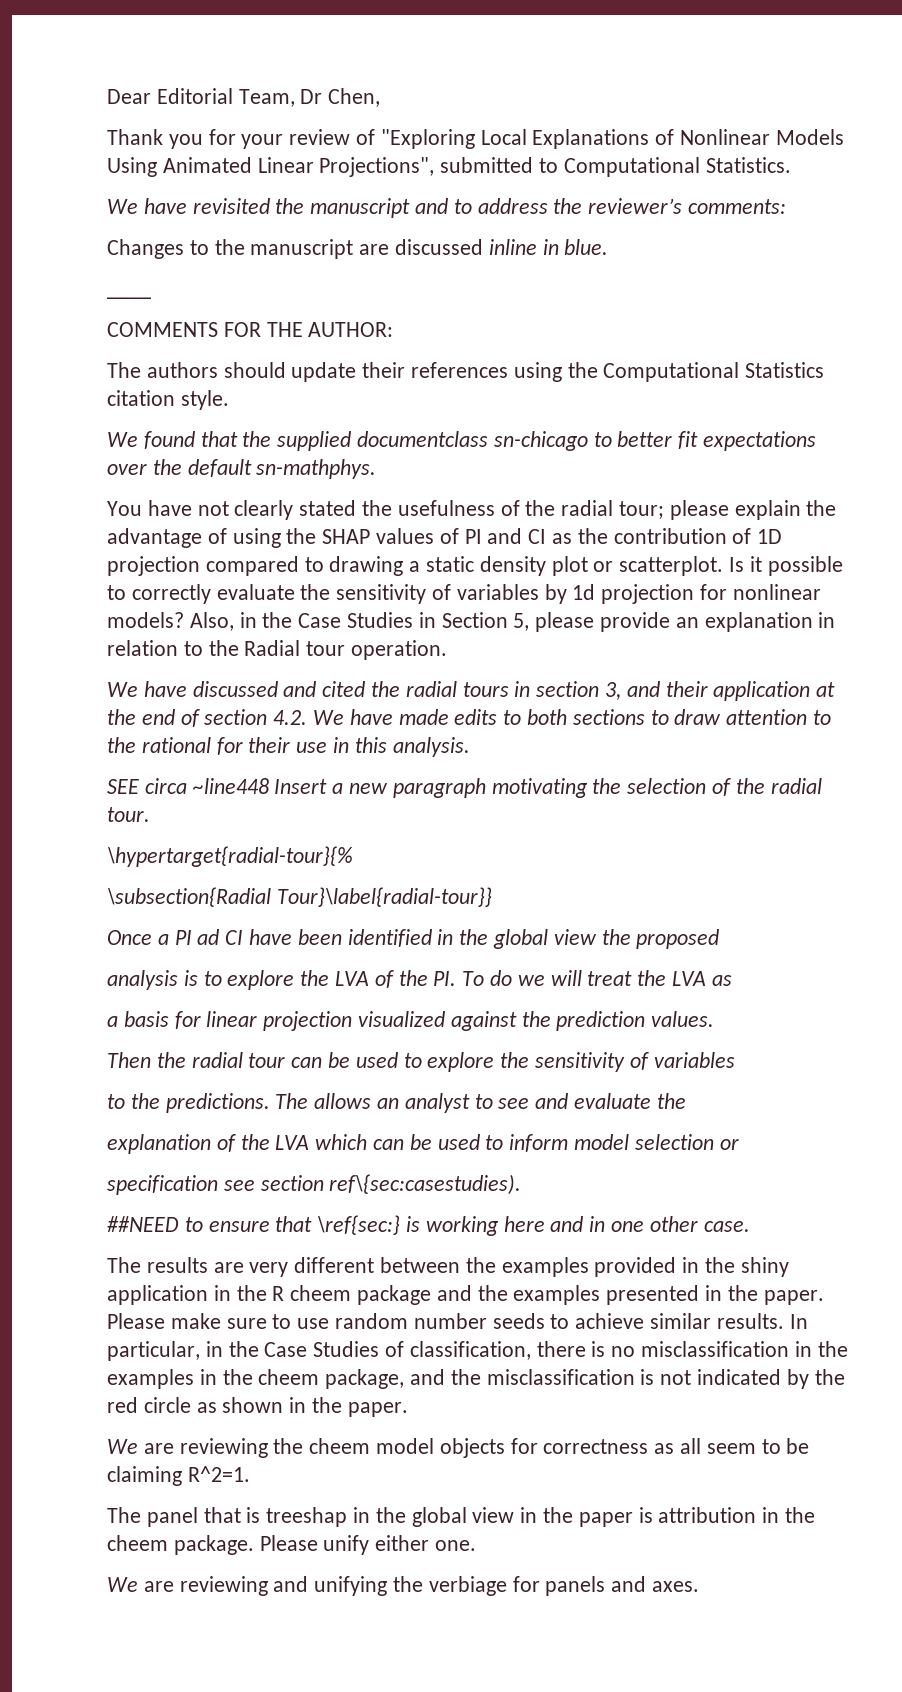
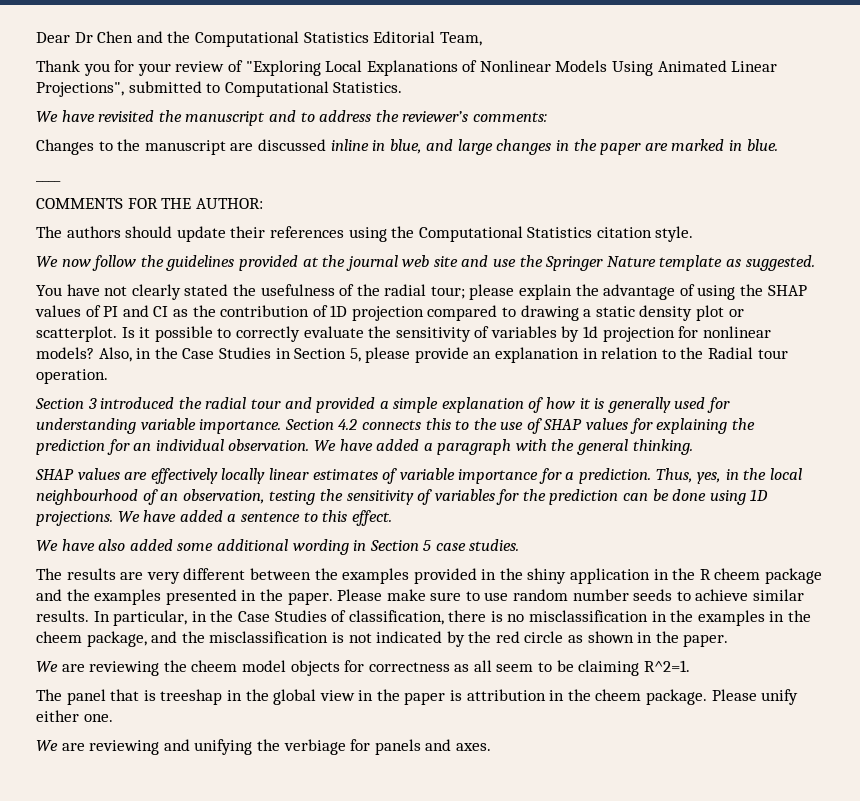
(151, 96) none -> [74,31,369,47] Dr Chen and the Computational Statistics
[300,88,381,107] Dr Chen, -> (482, 39) none
(559, 247) none -> [389,139,743,155] blue, and large changes in the paper are marked in
[143,431,817,451] [107,459,377,479] found that the supplied documentclass sn-chicago to better fit expectations over the default sn-mathphys. -> [61,255,815,271] now follow the guidelines provided at the journal web site and use the Springer Nature template as suggested.
[107,681,836,701] [107,709,832,727] [107,737,470,757] [107,778,822,798] [107,807,150,822] [107,846,353,867] [107,887,492,907] [107,929,720,949] [107,970,732,990] [107,1011,715,1031] [107,1052,735,1072] [107,1093,686,1113] [107,1134,739,1154] [107,1174,522,1195] [107,1215,750,1236] We have discussed and cited the radial tours in section 3, and their application at the end of section 4.2. We have made edits to both sections to draw attention to the rational for their use in this analysis. // SEE circa ~line448 Insert a new paragraph motivating the selection of the radial tour. // \hypertarget{radial-tour}{% // \subsection{Radial Tour}\label{radial-tour}} // Once a PI ad CI have been identified in the global view the proposed // analysis is to explore the LVA of the PI. To do we will treat the LVA as // a basis for linear projection visualized against the prediction values. // Then the radial tour can be used to explore the sensitivity of variables // to the predictions. The allows an analyst to see and evaluate the // explanation of the LVA which can be used to inform model selection or // specification see section ref\{sec:casestudies). // ##NEED to ensure that \ref{sec:} is working here and in one other case. -> [35,397,731,413] [36,418,755,434] [36,439,693,455] [35,468,803,484] [36,489,769,505] [36,510,392,526] [36,539,520,555] Section 3 introduced the radial tour and provided a simple explanation of how it is generally used for understanding variable importance. Section 4.2 connects this to the use of SHAP values for explaining the prediction for an individual observation. We have added a paragraph with the general thinking. // SHAP values are effectively locally linear estimates of variable importance for a prediction. Thus, yes, in the local neighbourhood of an observation, testing the sensitivity of variables for the prediction can be done using 1D projections. We have added a sentence to this effect. // We have also added some additional wording in Section 5 case studies.

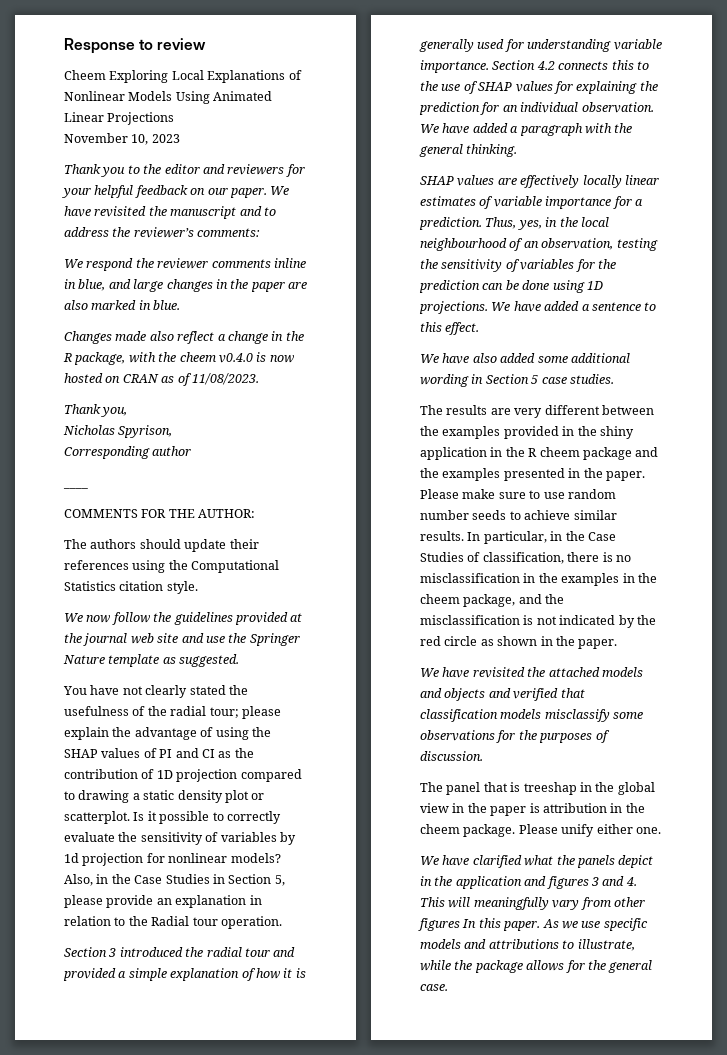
[36,31,482,47] [36,60,321,76] Dear Dr Chen and the Computational Statistics Editorial Team, // Thank you for your review of "Exploring -> [64,38,207,54] [64,70,169,83] Response to review // Cheem Exploring
[36,81,403,97] Projections", submitted to Computational Statistics. // -> [107,112,175,125] [64,133,180,145] [64,164,305,177] [61,185,267,198] Projections // November 10, 2023 // Thank you to the editor and reviewers for your helpful feedback on our paper.
[36,139,326,155] Changes to the manuscript are discussed -> [64,258,271,271] We respond the reviewer comments
(668, 147) none -> [64,300,88,310] also
(778, 145) none -> [64,331,304,344] [63,352,294,365] [64,373,259,386] [64,404,128,417] [63,425,173,438] [64,446,192,459] // Changes made also reflect a change in the R package, with the cheem v0.4.0 is now hosted on CRAN as of 11/08/2023. // Thank you, // Nicholas Spyrison, // Corresponding author
[61,660,690,676] are reviewing the cheem model objects for correctness as all seem to be claiming R^2=1. -> [442,667,643,678] [420,688,585,701] [420,709,644,722] [420,730,610,743] [420,751,483,761] have revisited the attached models and objects and verified that classification models misclassify some observations for the purposes of discussion.
[61,739,491,755] are reviewing and unifying the verbiage for panels and axes. -> [442,855,654,868] [420,876,637,889] [420,897,645,910] [418,918,648,931] [420,939,635,951] [420,960,653,973] [420,984,448,991] have clarified what the panels depict in the application and figures 3 and 4. This will meaningfully vary from other figures In this paper. As we use specific models and attributions to illustrate, while the package allows for the general case.

